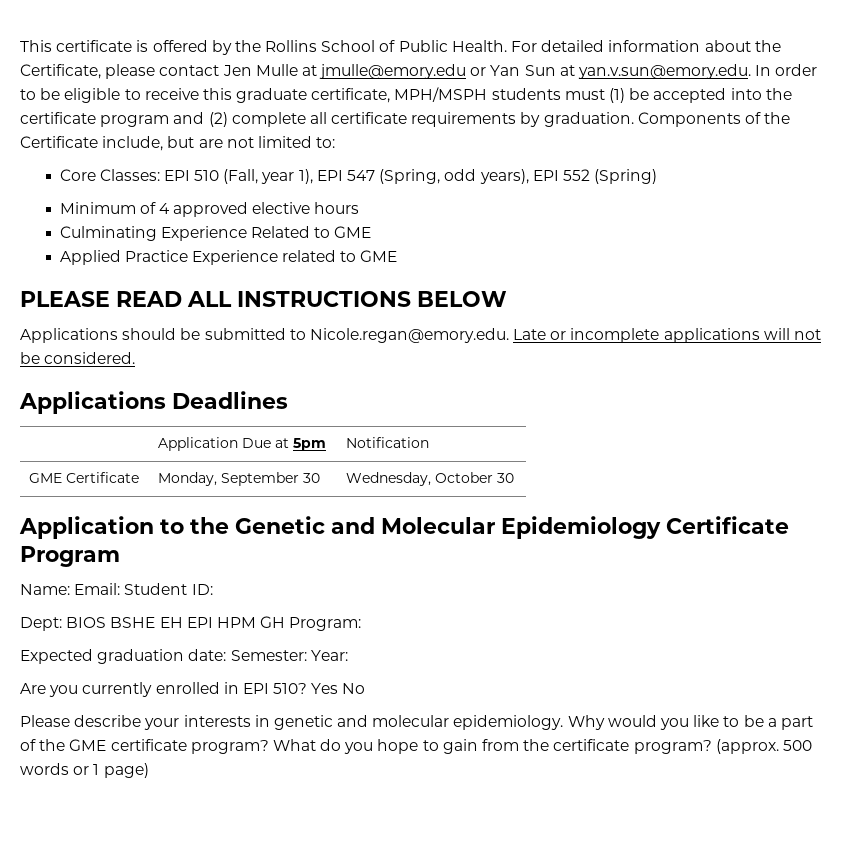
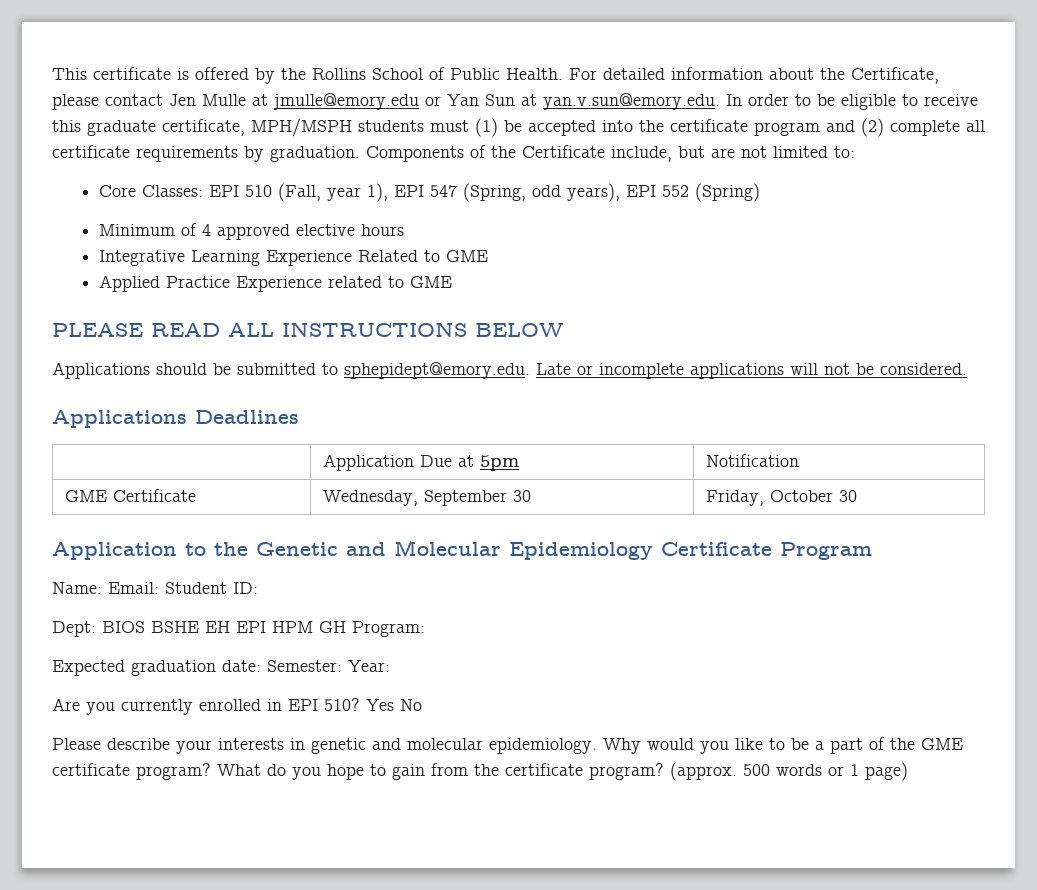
[59,226,157,241] Culminating -> [98,250,260,266] Integrative Learning
[309,328,509,343] Nicole.regan@emory.edu. -> [344,362,530,379] sphepidept@emory.edu.
[157,472,217,486] Monday, -> [323,490,419,506] Wednesday,
[345,472,431,486] Wednesday, -> [706,490,765,506] Friday,

